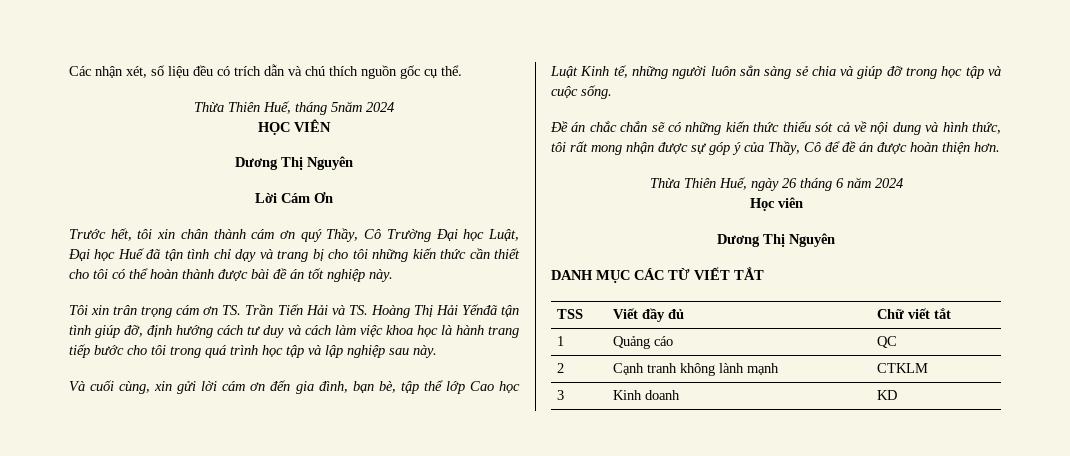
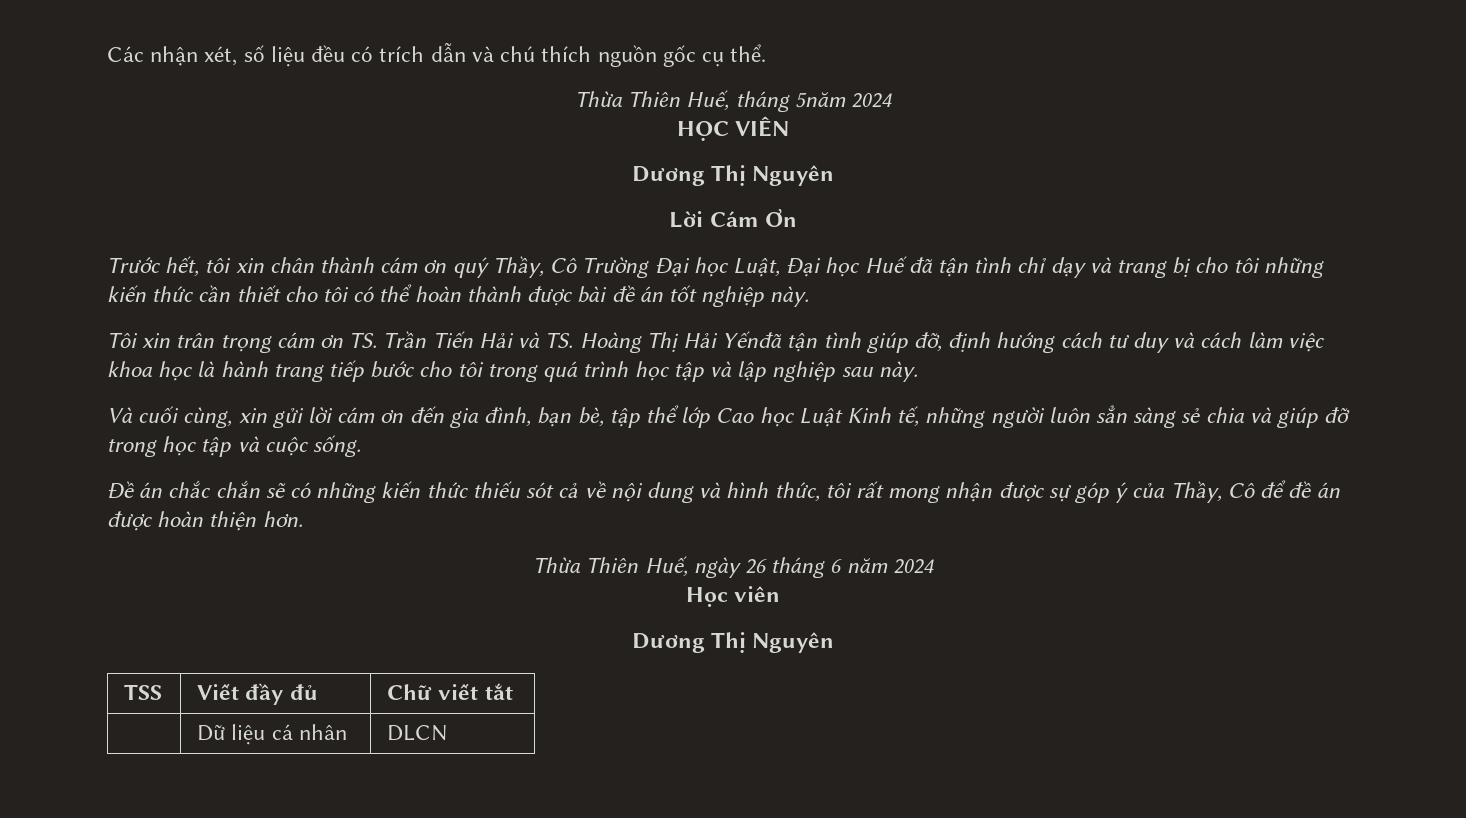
[551,267,764,283] // DANH MỤC CÁC TỪ VIẾT TẮT -> (835, 642) none
[556,336,564,346] [612,336,673,349] [876,336,897,348] [556,363,564,373] [612,363,779,376] [876,363,928,373] [556,390,564,400] [612,390,680,400] [876,390,897,400] 1 | Quảng cáo | QC // 2 | Cạnh tranh không lành mạnh | CTKLM // 3 | Kinh doanh | KD -> [197,724,347,745] [387,725,449,741] | Dữ liệu cá nhân | DLCN

